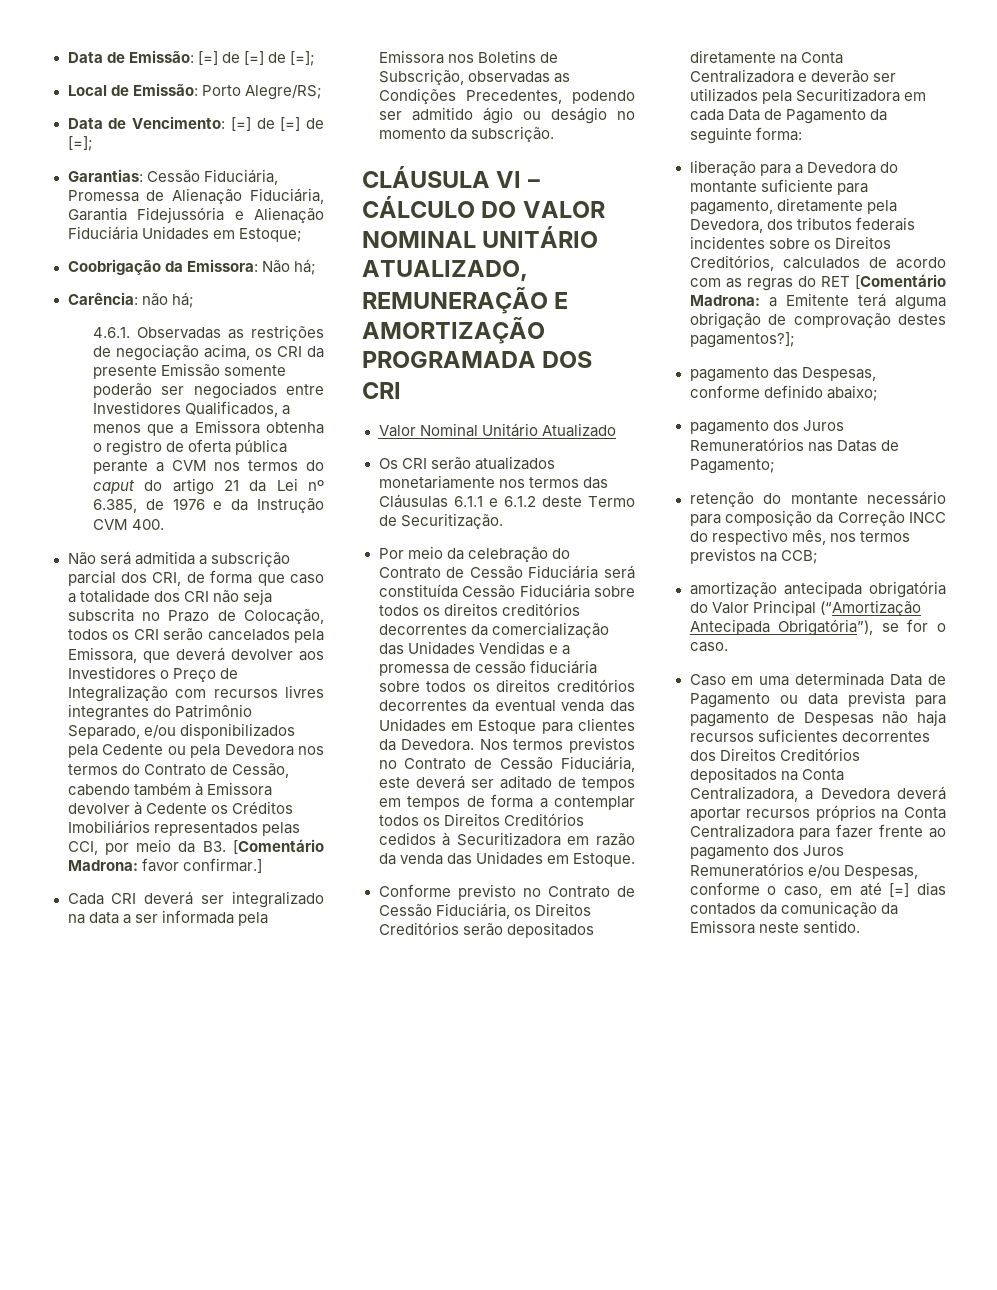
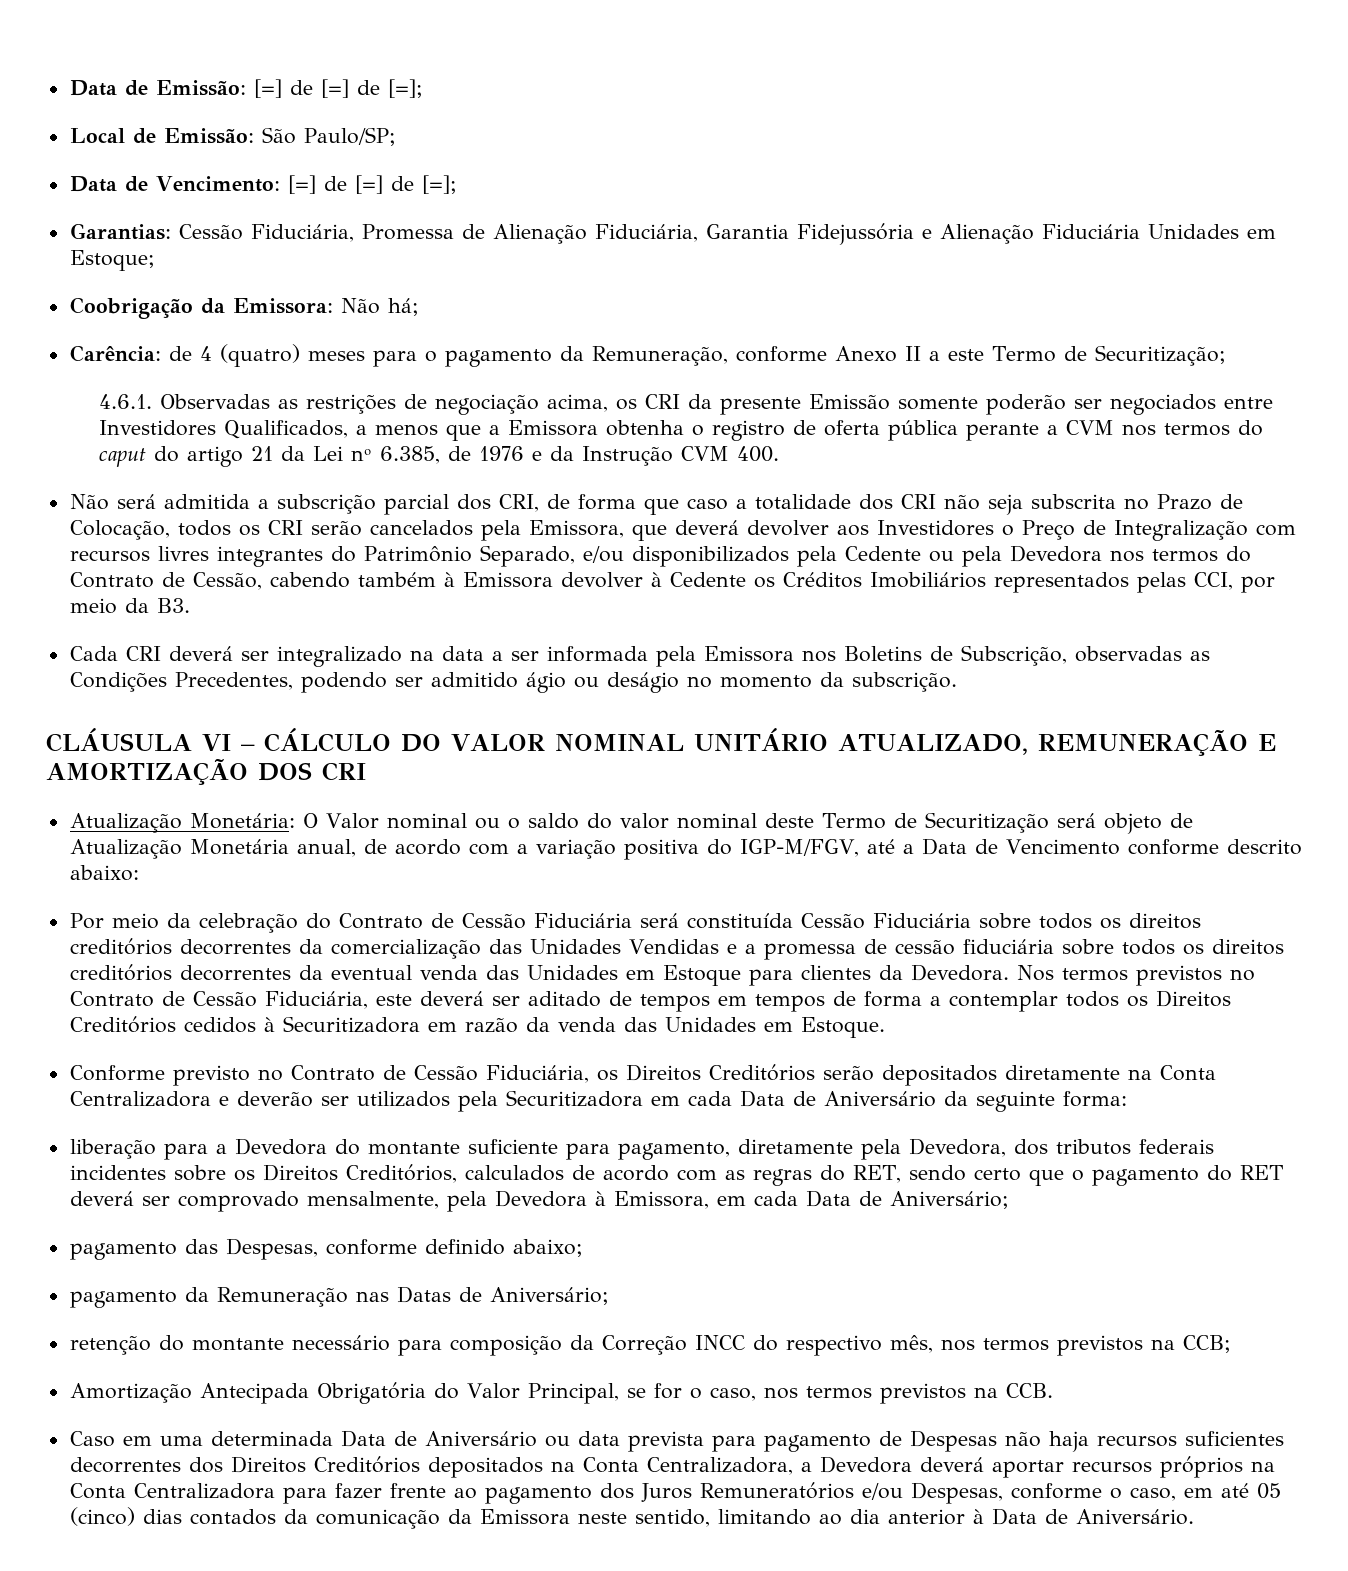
[201,84,322,100] Porto Alegre/RS; -> [261,127,396,146] São Paulo/SP;
[141,292,194,308] não há; -> [168,344,1226,367] de 4 (quatro) meses para o pagamento da Remuneração, conforme Anexo II a este Termo de Securitização;
[233,839,324,854] [67,858,262,873] [Comentário Madrona: favor confirmar.] -> (190, 605) none
[362,351,536,368] PROGRAMADA -> (248, 771) none
[378,423,616,437] [378,456,555,470] [378,475,608,489] [378,494,635,508] [378,513,503,529] Valor Nominal Unitário Atualizado // Os CRI serão atualizados monetariamente nos termos das Cláusulas 6.1.1 e 6.1.2 deste Termo de Securitização. -> [69,812,1193,834] [69,838,1302,860] [69,865,139,881] Atualização Monetária: O Valor nominal ou o saldo do valor nominal deste Termo de Securitização será objeto de Atualização Monetária anual, de acordo com a variação positiva do IGP-M/FGV, até a Data de Vencimento conforme descrito abaixo:
[785,109,866,124] Pagamento -> [823,1091,936,1107] Aniversário
[820,274,946,289] [689,293,946,310] [689,312,946,329] [689,332,795,348] RET [Comentário Madrona: a Emitente terá alguma obrigação de comprovação destes pagamentos?]; -> [852,1165,1283,1186] [69,1190,1009,1212] RET, sendo certo que o pagamento do RET deverá ser comprovado mensalmente, pela Devedora à Emissora, em cada Data de Aniversário;
[772,420,844,431] [689,438,804,452] dos Juros Remuneratórios -> [184,1287,348,1307] da Remuneração
[689,459,775,474] Pagamento; -> [489,1287,609,1305] Aniversário;
[689,581,946,598] [689,600,921,616] [689,619,946,636] [689,642,728,652] amortização antecipada obrigatória do Valor Principal (“Amortização Antecipada Obrigatória”), se for o caso. -> [69,1382,1053,1404] Amortização Antecipada Obrigatória do Valor Principal, se for o caso, nos termos previstos na CCB.
[689,693,770,708] Pagamento -> [424,1431,537,1447] Aniversário
[889,883,910,897] [=] -> [1256,1483,1281,1499] [69,1507,135,1526] 05 (cinco)
[802,920,860,933] sentido. -> [634,1508,1194,1527] sentido, limitando ao dia anterior à Data de Aniversário.

